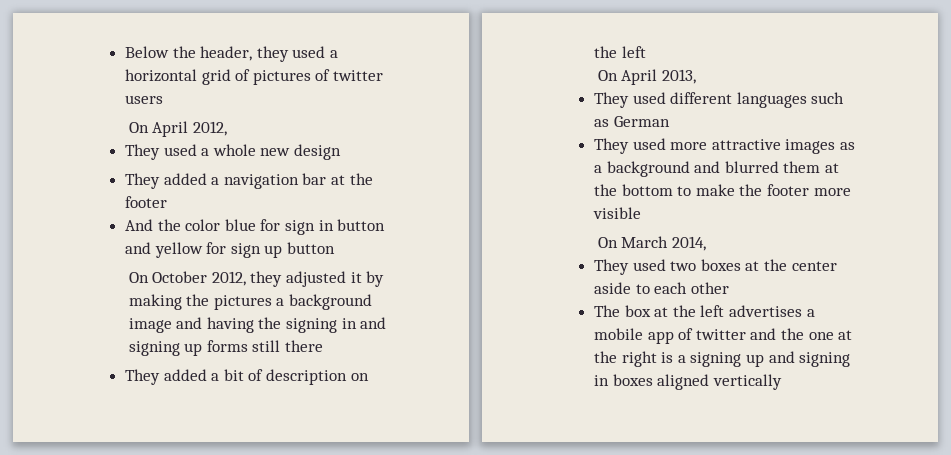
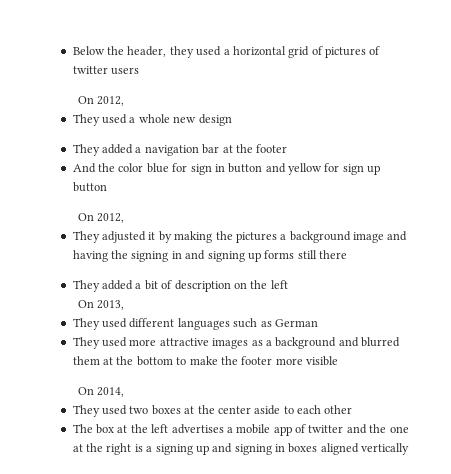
[152,121,189,137] April -> (94, 100) none
[152,271,283,287] October 2012, they -> [97,213,125,223] [72,231,100,243] 2012, // They
[621,69,658,85] April -> (94, 304) none
[621,236,669,248] March -> (94, 391) none

